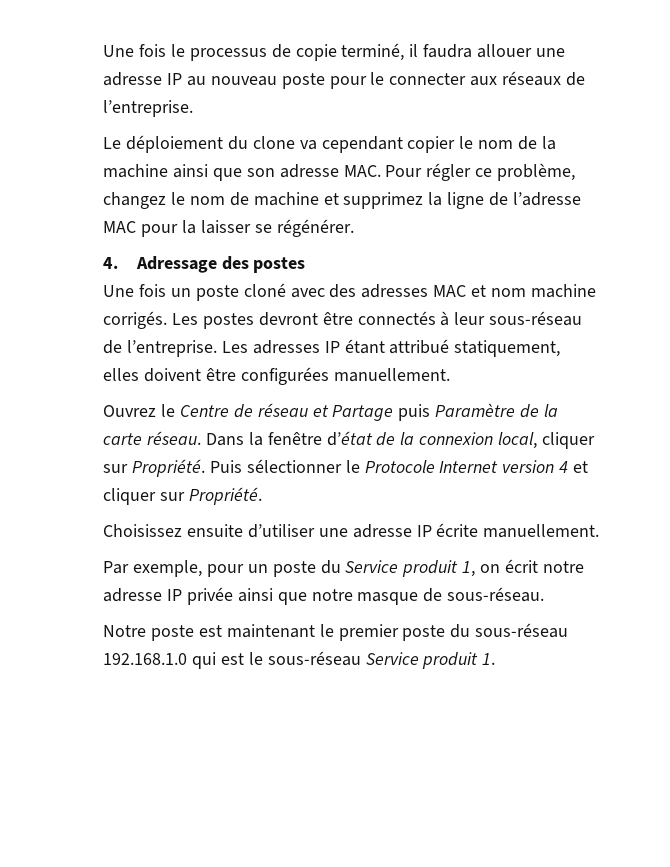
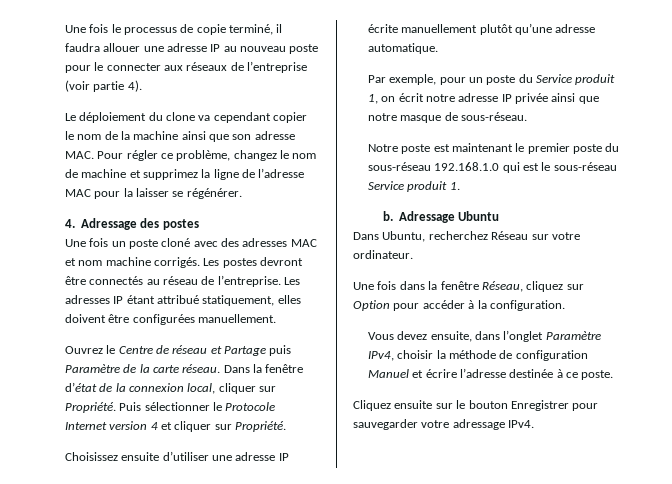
[103,100,194,117] l’entreprise. -> [247,61,308,73] [64,80,142,92] l’entreprise (voir partie 4).
[440,311,583,326] à leur sous-réseau -> [146,276,198,285] au réseau
[483,524,600,538] manuellement. -> [401,23,596,35] [367,43,438,54] manuellement plutôt qu’une adresse automatique.
(496, 659) none -> [382,211,500,223] [353,231,580,242] [353,250,413,259] [353,281,584,292] [353,300,565,311] [367,330,601,342] [367,350,588,361] [367,368,614,380] [353,400,599,411] [353,419,535,430] // b. Adressage Ubuntu // Dans Ubuntu, recherchez Réseau sur votre ordinateur. // Une fois dans la fenêtre Réseau, cliquez sur Option pour accéder à la configuration. // Vous devez ensuite, dans l’onglet Paramètre IPv4, choisir la méthode de configuration Manuel et écrire l’adresse destinée à ce poste. // Cliquez ensuite sur le bouton Enregistrer pour sauvegarder votre adressage IPv4.

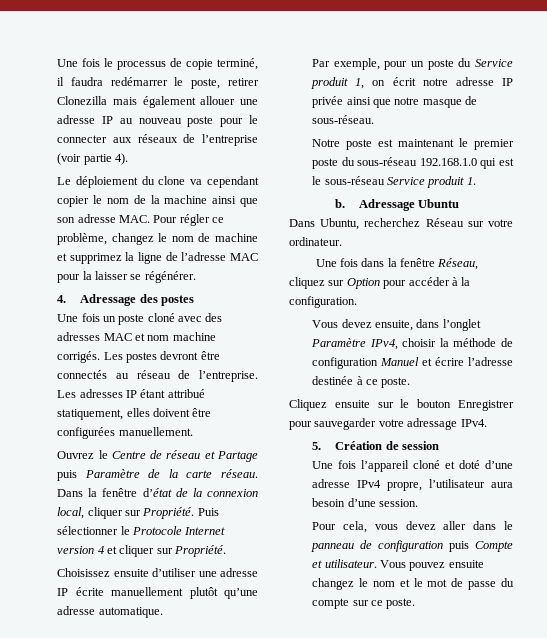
(100, 47) none -> [110,77,259,89] [57,96,196,108] redémarrer le poste, retirer Clonezilla mais également
(535, 424) none -> [312,441,440,450] [312,460,513,472] [312,479,513,491] [312,498,418,507] [312,521,513,533] [311,540,513,552] [312,559,484,571] [312,578,514,590] [312,598,416,609] // 5. Création de session // Une fois l’appareil cloné et doté d’une adresse IPv4 propre, l’utilisateur aura besoin d’une session. // Pour cela, vous devez aller dans le panneau de configuration puis Compte et utilisateur. Vous pouvez ensuite changez le nom et le mot de passe du compte sur ce poste.

